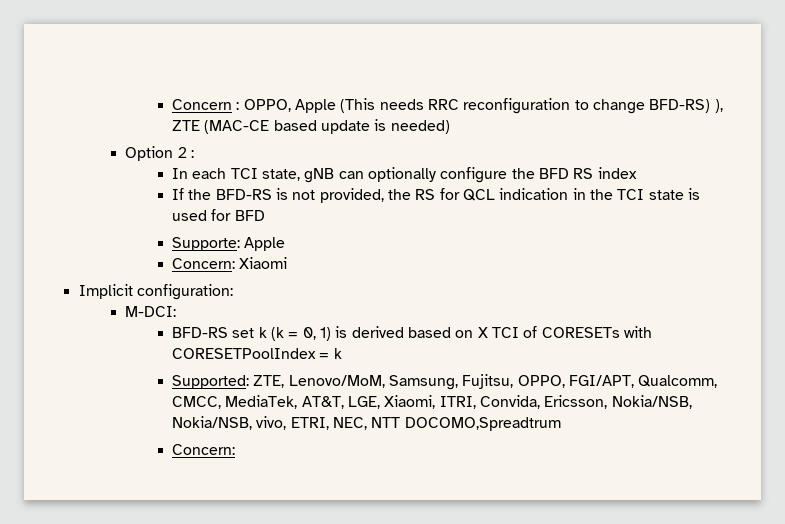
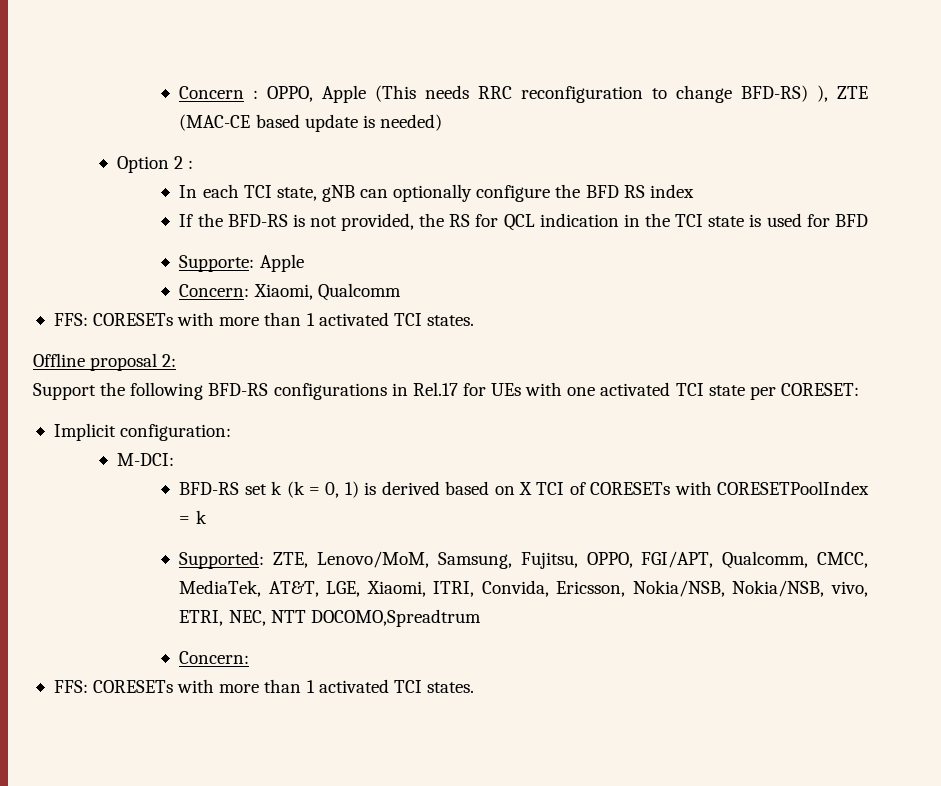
[239,257,288,269] Xiaomi -> [253,283,401,301] [53,312,474,326] [33,353,177,371] [33,382,859,400] Xiaomi, Qualcomm // FFS: CORESETs with more than 1 activated TCI states. // Offline proposal 2: // Support the following BFD-RS configurations in Rel.17 for UEs with one activated TCI state per CORESET:
(236, 449) none -> [53,679,474,693] // FFS: CORESETs with more than 1 activated TCI states.

